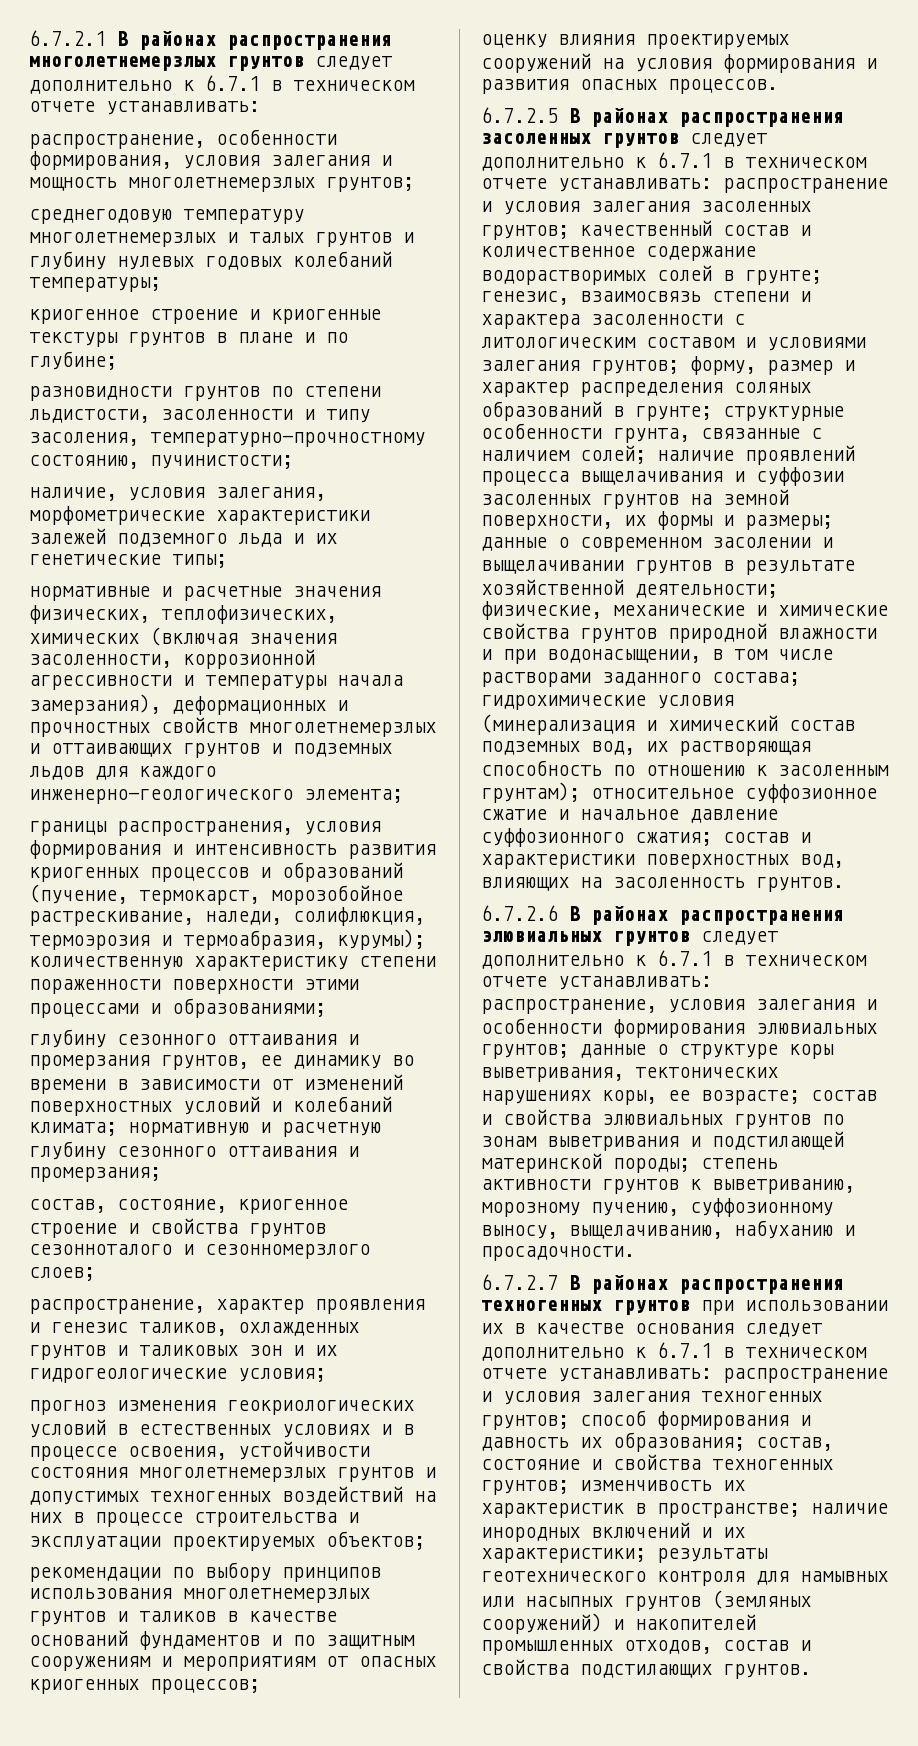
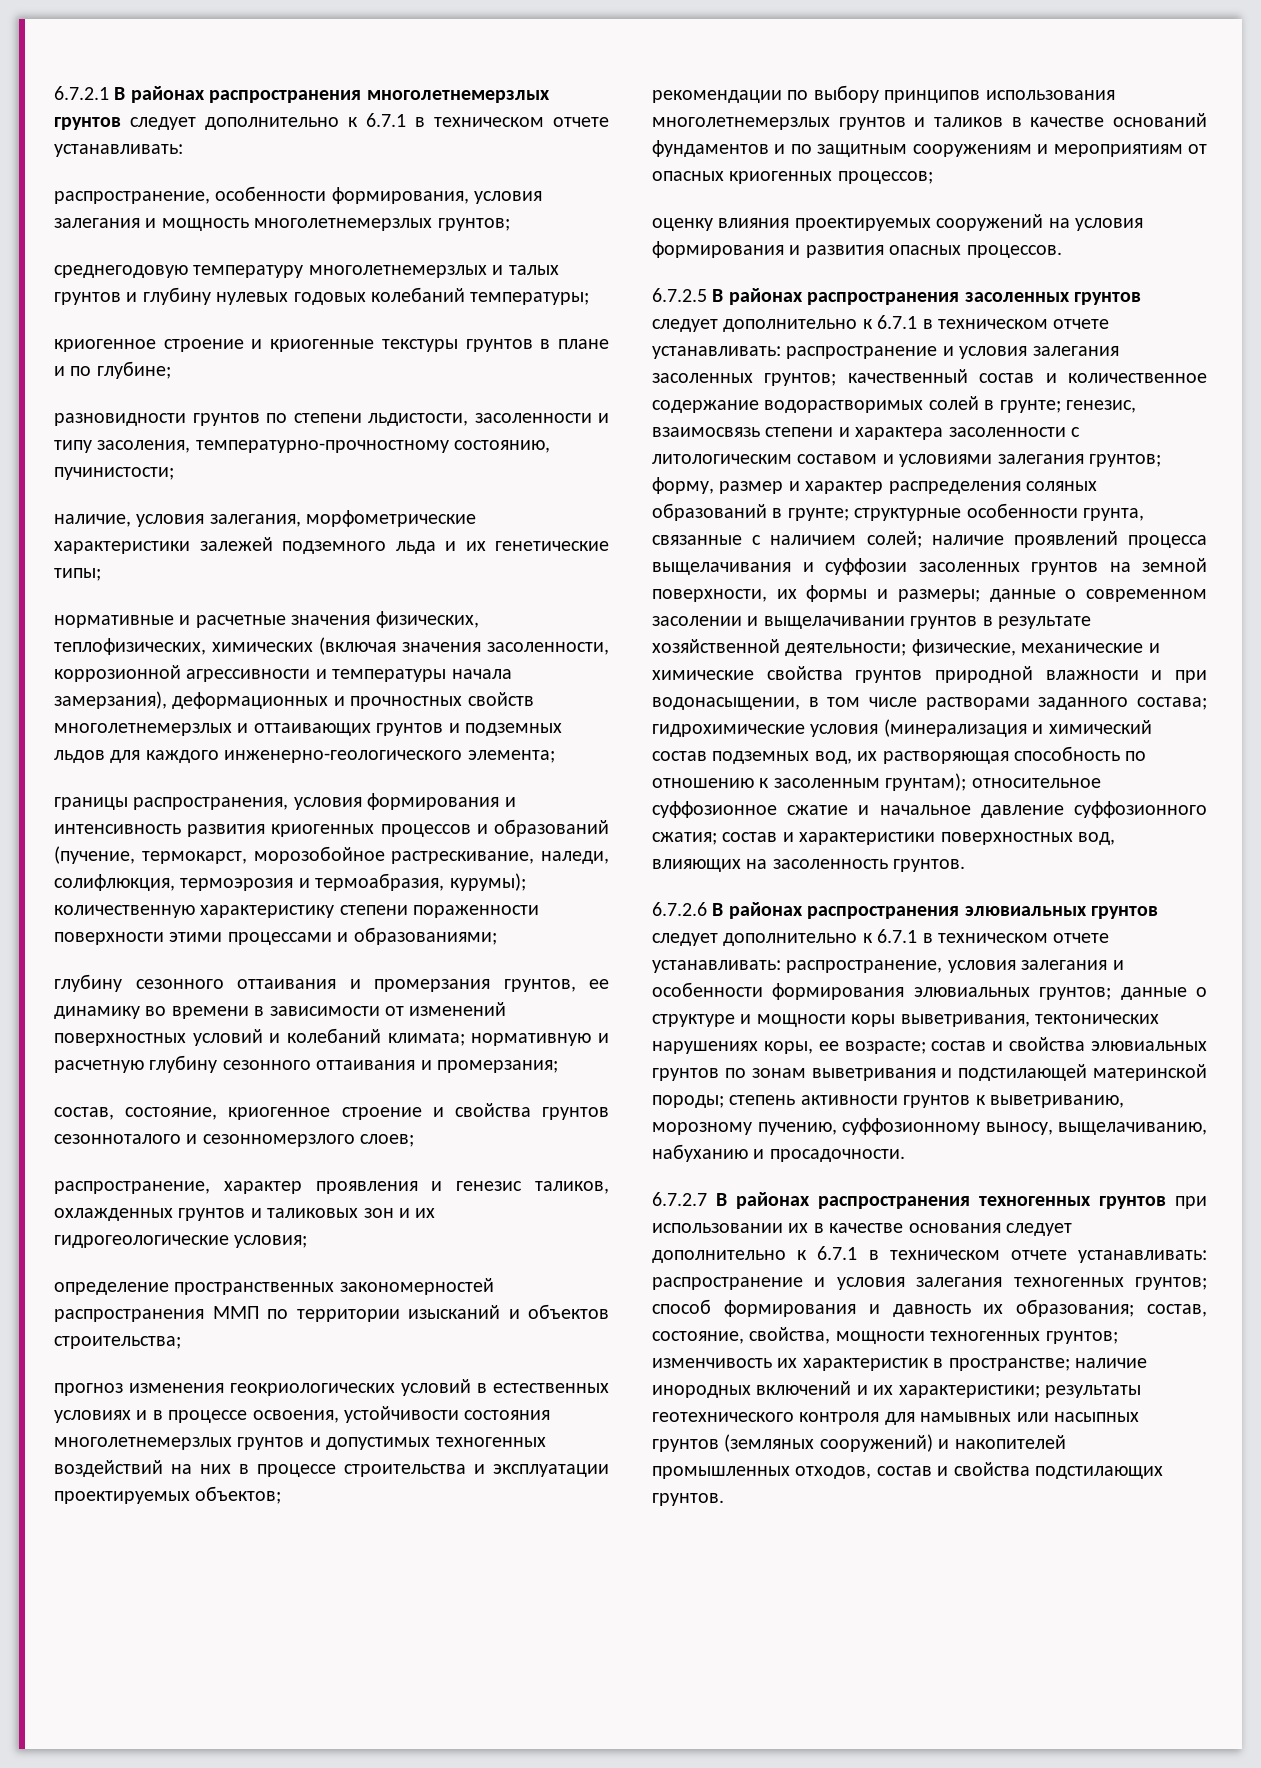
(326, 1375) none -> [54,1278,494,1295] [54,1304,609,1322] [54,1336,181,1349] // определение пространственных закономерностей распространения ММП по территории изысканий и объектов строительства;
(778, 1051) none -> [740,1014,846,1027] и мощности
[481,1454,701,1470] состояние и свойства -> [652,1327,925,1344] состояние, свойства, мощности

